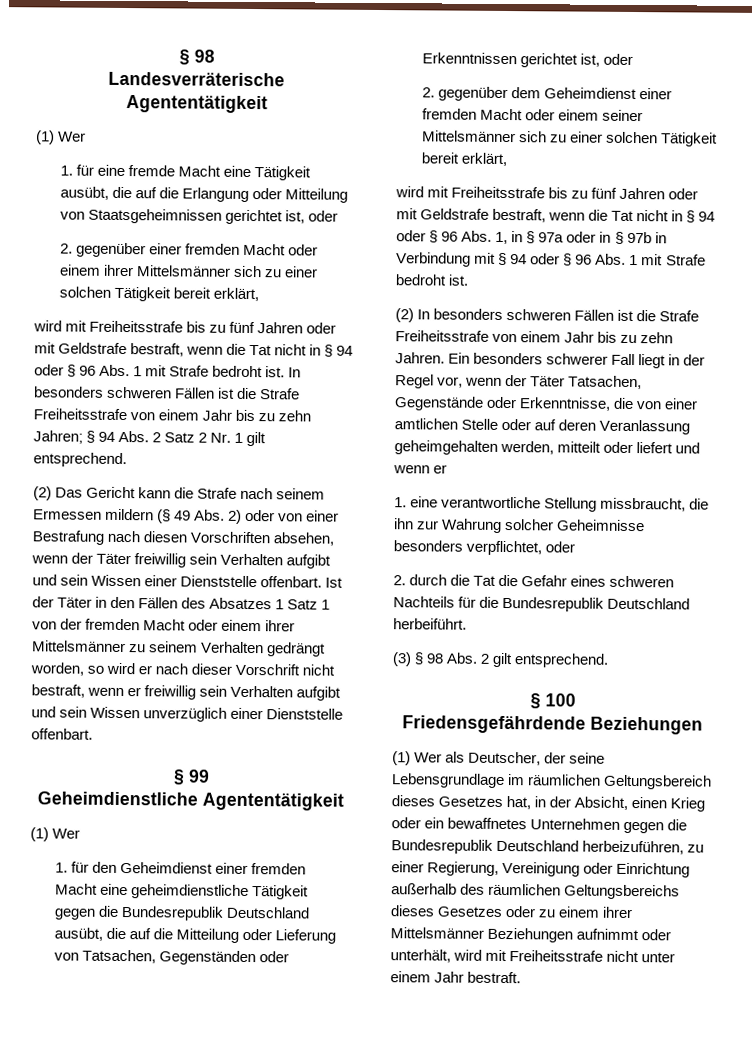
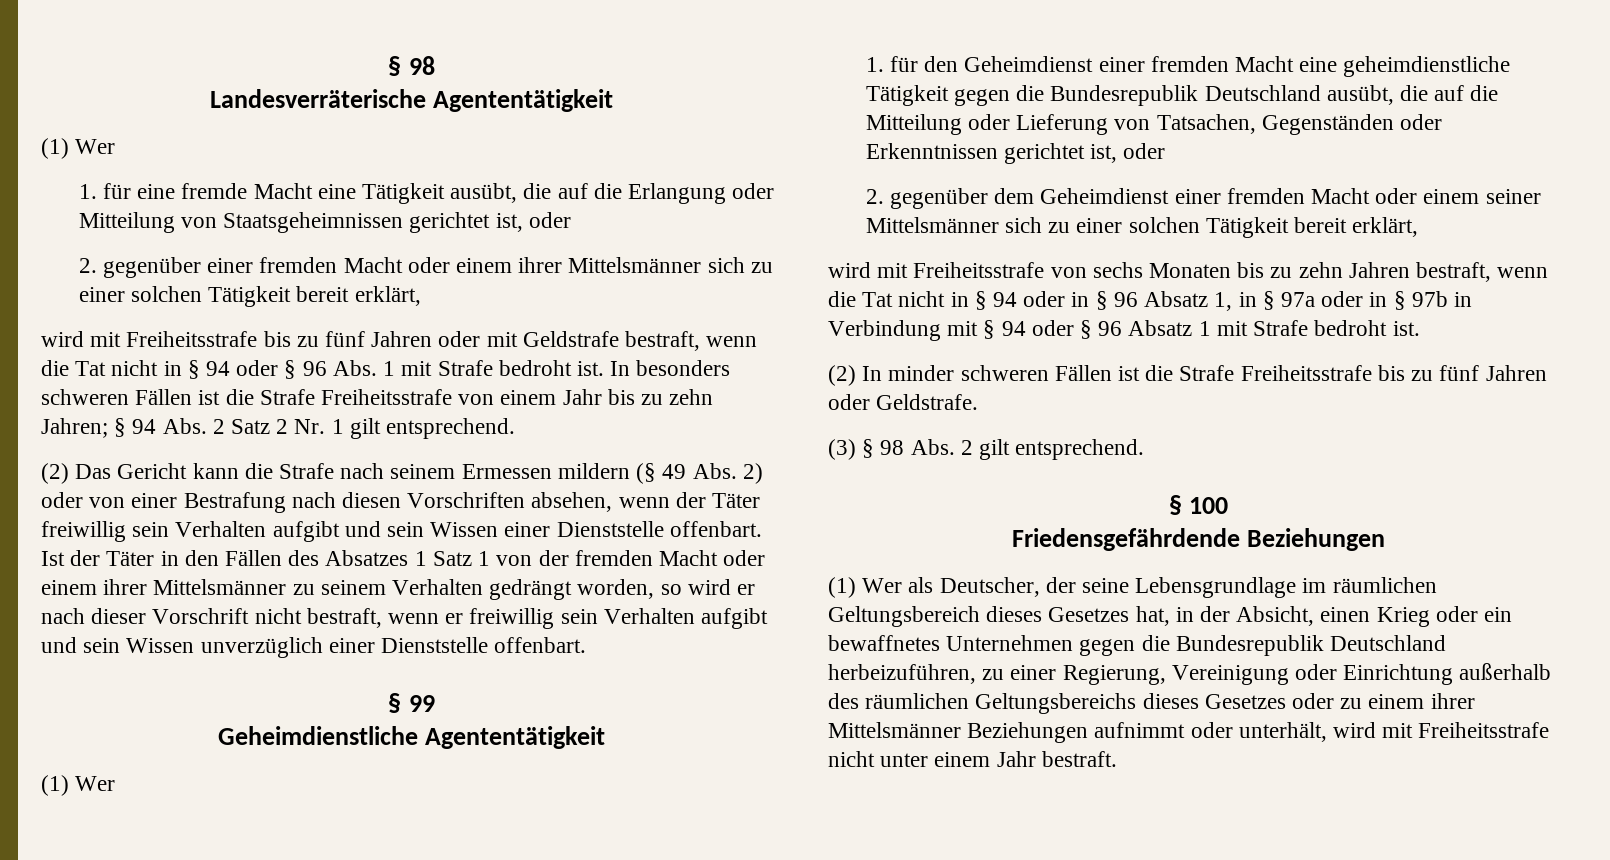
[548,187,699,200] [396,208,716,223] [396,230,493,243] bis zu fünf Jahren oder mit Geldstrafe bestraft, wenn die Tat nicht in § 94 oder § 96 Abs. -> [1050,262,1549,282] [828,291,1209,310] von sechs Monaten bis zu zehn Jahren bestraft, wenn die Tat nicht in § 94 oder in § 96 Absatz
[595,253,627,265] Abs. -> [1128,320,1193,336] Absatz
[433,308,700,322] [395,330,674,344] [395,352,706,369] [395,374,643,390] [394,396,699,411] [394,418,691,435] [394,440,701,455] [393,464,448,474] [394,496,710,512] [393,518,646,533] [393,540,576,556] [393,574,675,588] [393,596,691,612] [393,618,467,630] besonders schweren Fällen ist die Strafe Freiheitsstrafe von einem Jahr bis zu zehn Jahren. Ein besonders schwerer Fall liegt in der Regel vor, wenn der Täter Tatsachen, Gegenstände oder Erkenntnisse, die von einer amtlichen Stelle oder auf deren Veranlassung geheimgehalten werden, mitteilt oder liefert und wenn er // 1. eine verantwortliche Stellung missbraucht, die ihn zur Wahrung solcher Geheimnisse besonders verpflichtet, oder // 2. durch die Tat die Gefahr eines schweren Nachteils für die Bundesrepublik Deutschland herbeiführt. -> [888,365,1547,381] [828,394,979,410] minder schweren Fällen ist die Strafe Freiheitsstrafe bis zu fünf Jahren oder Geldstrafe.

